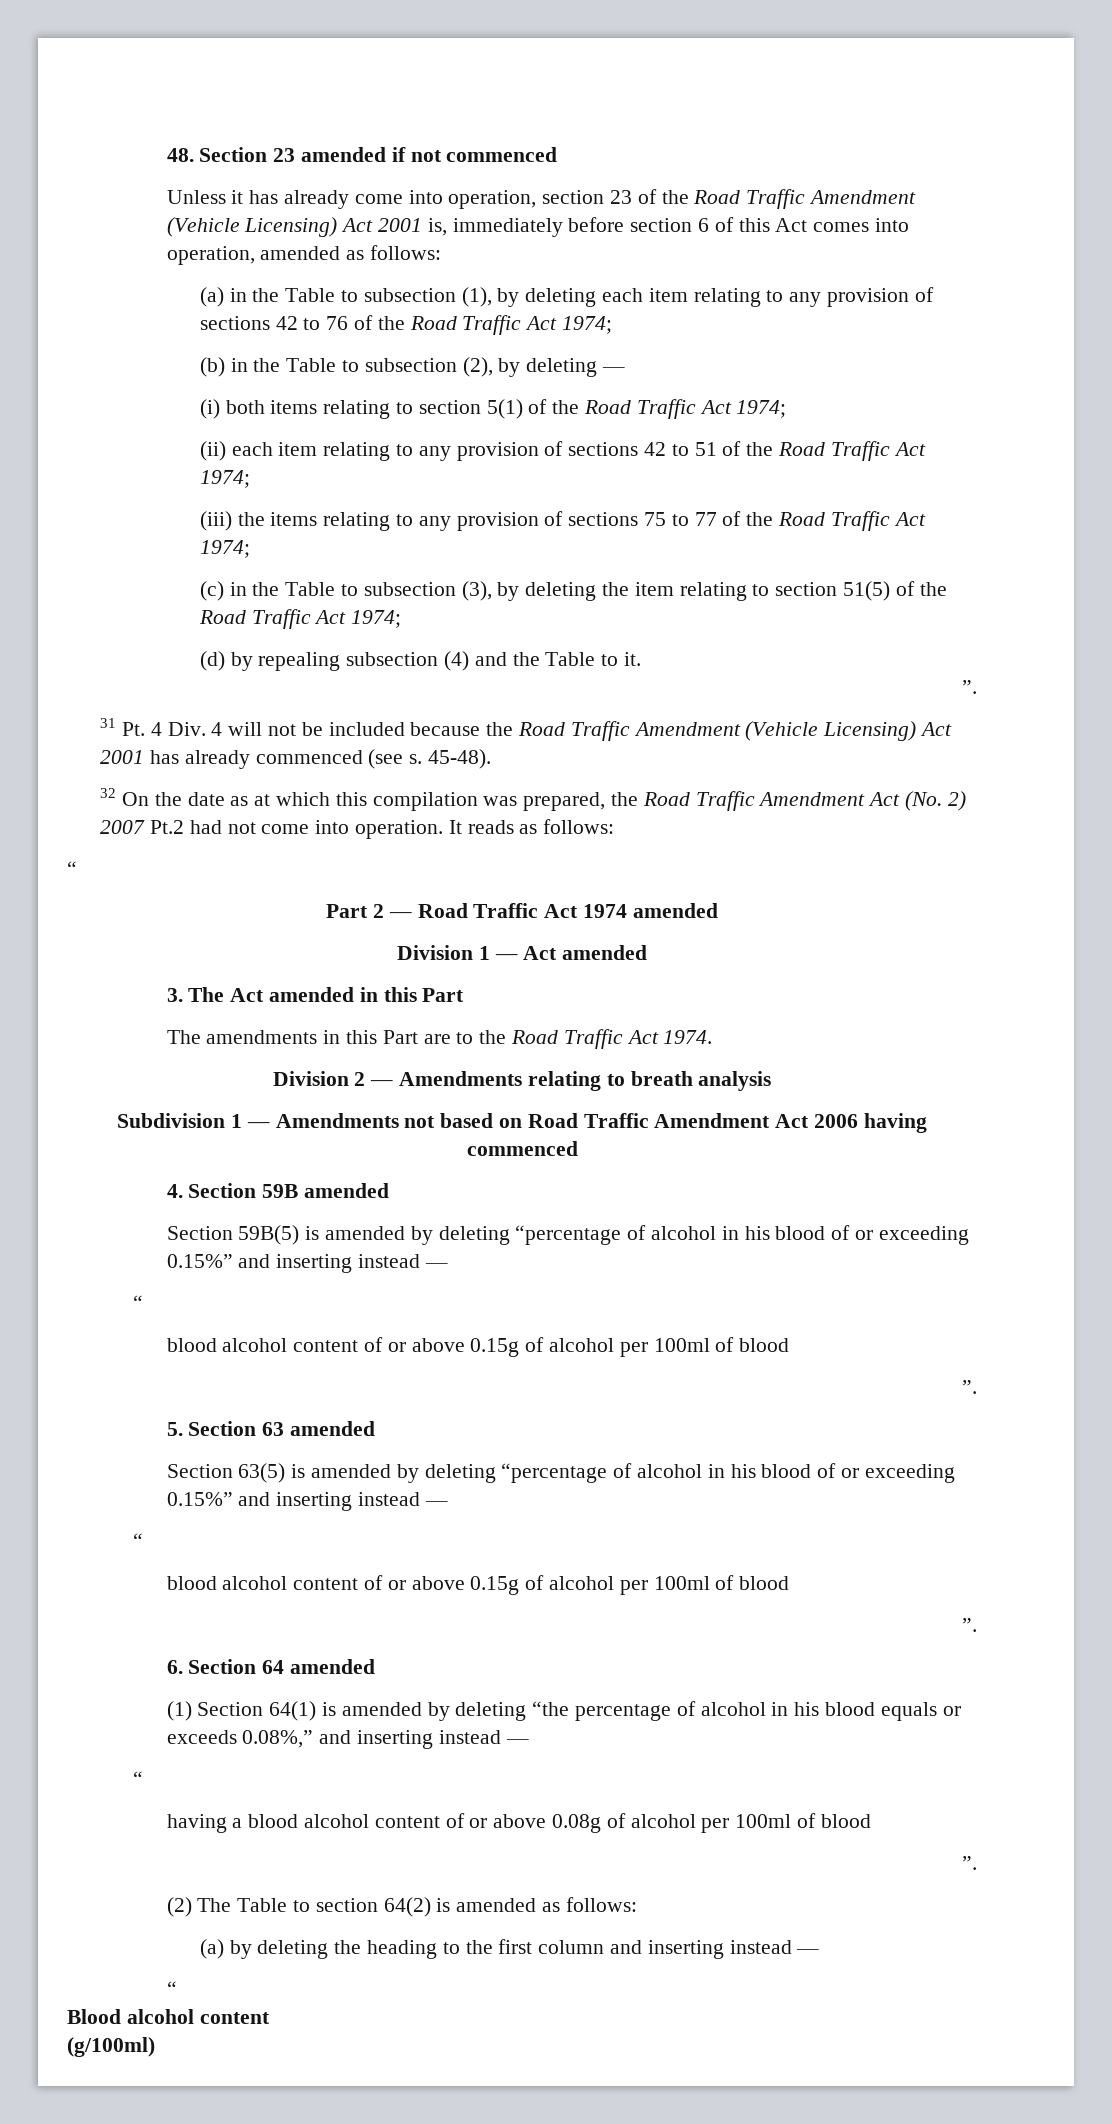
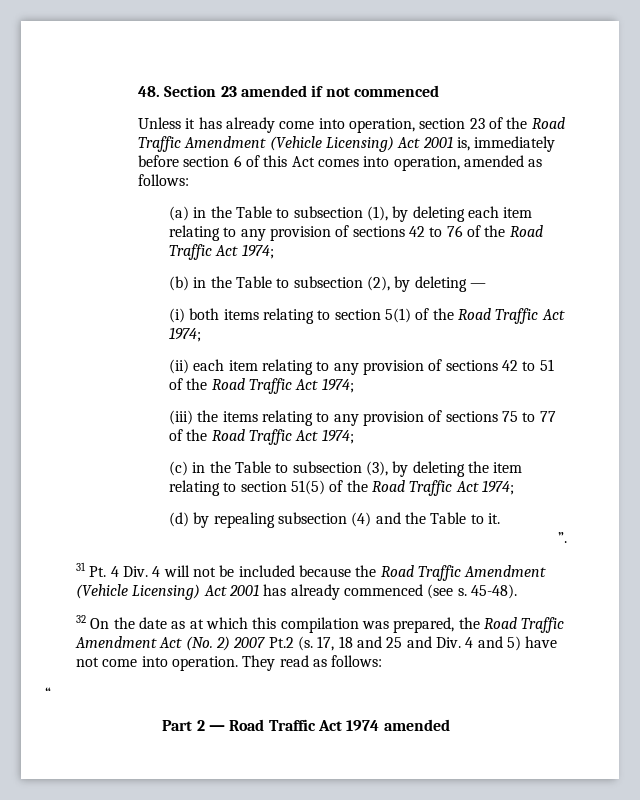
[189,820,222,834] had -> [297,636,558,651] (s. 17, 18 and 25 and Div. 4 and 5) have
[448,820,514,834] It reads -> [242,655,309,671] They read
[396,945,648,960] [166,987,465,1002] [166,1029,713,1049] [272,1071,772,1091] [117,1113,927,1133] [466,1141,578,1156] [166,1183,389,1198] [166,1225,969,1245] [166,1254,448,1273] [133,1295,144,1310] [166,1337,790,1357] [962,1380,977,1394] [166,1421,375,1436] [166,1463,955,1483] [166,1492,448,1511] [133,1533,144,1548] [166,1575,790,1595] [962,1618,977,1632] [166,1659,375,1674] [166,1701,961,1721] [166,1730,529,1749] [133,1771,144,1786] [166,1813,871,1833] [962,1856,977,1870] [166,1897,637,1917] [199,1939,820,1959] [166,1981,177,1996] [67,2009,270,2024] [67,2037,155,2057] // Division 1 — Act amended // 3. The Act amended in this Part // The amendments in this Part are to the Road Traffic Act 1974. // Division 2 — Amendments relating to breath analysis // Subdivision 1 — Amendments not based on Road Traffic Amendment Act 2006 having commenced // 4. Section 59B amended // Section 59B(5) is amended by deleting “percentage of alcohol in his blood of or exceeding 0.15%” and inserting instead — // “ // blood alcohol content of or above 0.15g of alcohol per 100ml of blood // ”. // 5. Section 63 amended // Section 63(5) is amended by deleting “percentage of alcohol in his blood of or exceeding 0.15%” and inserting instead — // “ // blood alcohol content of or above 0.15g of alcohol per 100ml of blood // ”. // 6. Section 64 amended // (1) Section 64(1) is amended by deleting “the percentage of alcohol in his blood equals or exceeds 0.08%,” and inserting instead — // “ // having a blood alcohol content of or above 0.08g of alcohol per 100ml of blood // ”. // (2) The Table to section 64(2) is amended as follows: // (a) by deleting the heading to the first column and inserting instead — // “ // Blood alcohol content // (g/100ml) -> (450, 725) none

